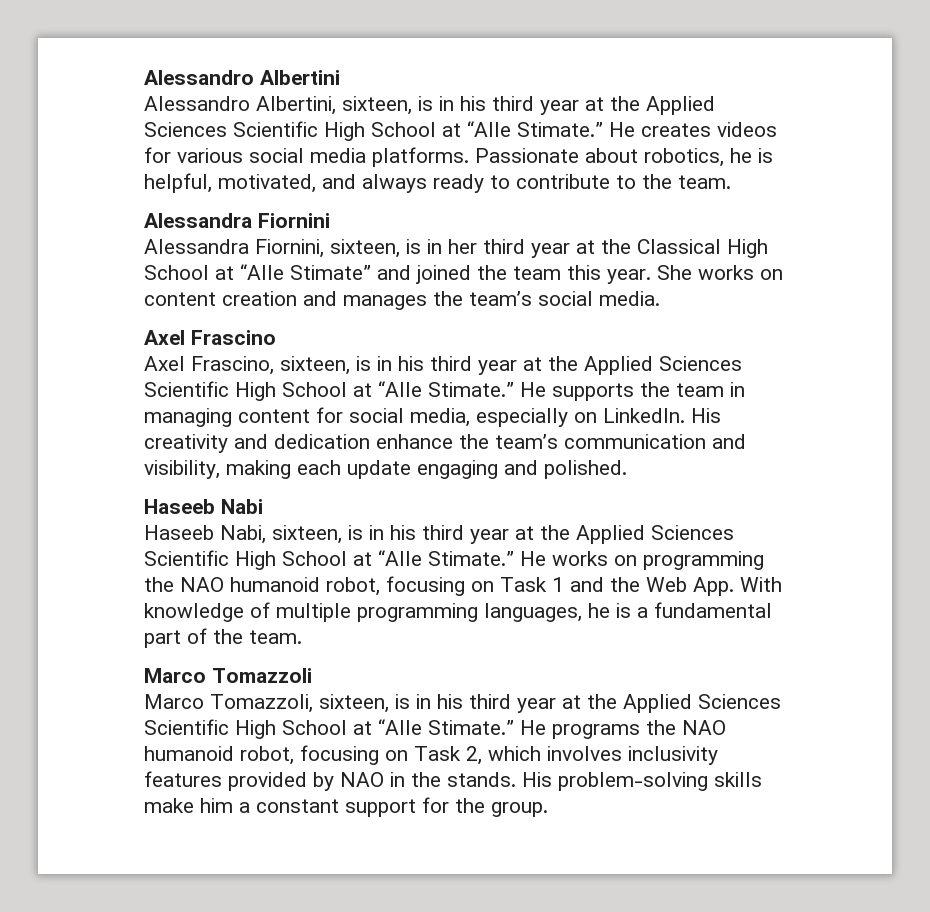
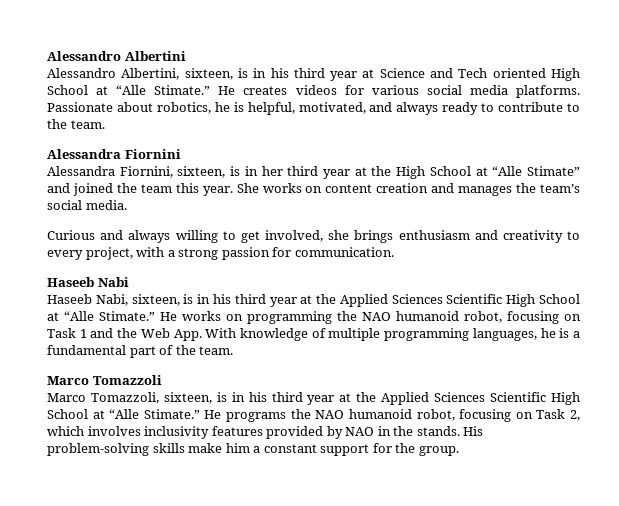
[610,96,715,115] [144,121,318,137] the Applied Sciences Scientific -> [379,68,546,78] Science and Tech oriented
[637,239,721,254] Classical -> (392, 171) none
[144,330,276,345] [144,356,742,375] [144,381,745,401] [144,407,721,427] [144,434,746,453] [144,460,627,479] Axel Frascino // Axel Frascino, sixteen, is in his third year at the Applied Sciences Scientific High School at “Alle Stimate.” He supports the team in managing content for social media, especially on LinkedIn. His creativity and dedication enhance the team’s communication and visibility, making each update engaging and polished. -> [47,230,581,243] [47,247,394,260] Curious and always willing to get involved, she brings enthusiasm and creativity to every project, with a strong passion for communication.

